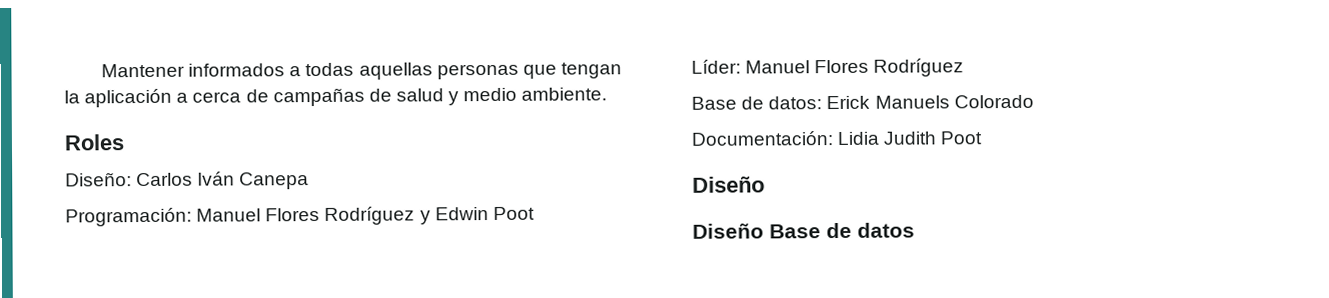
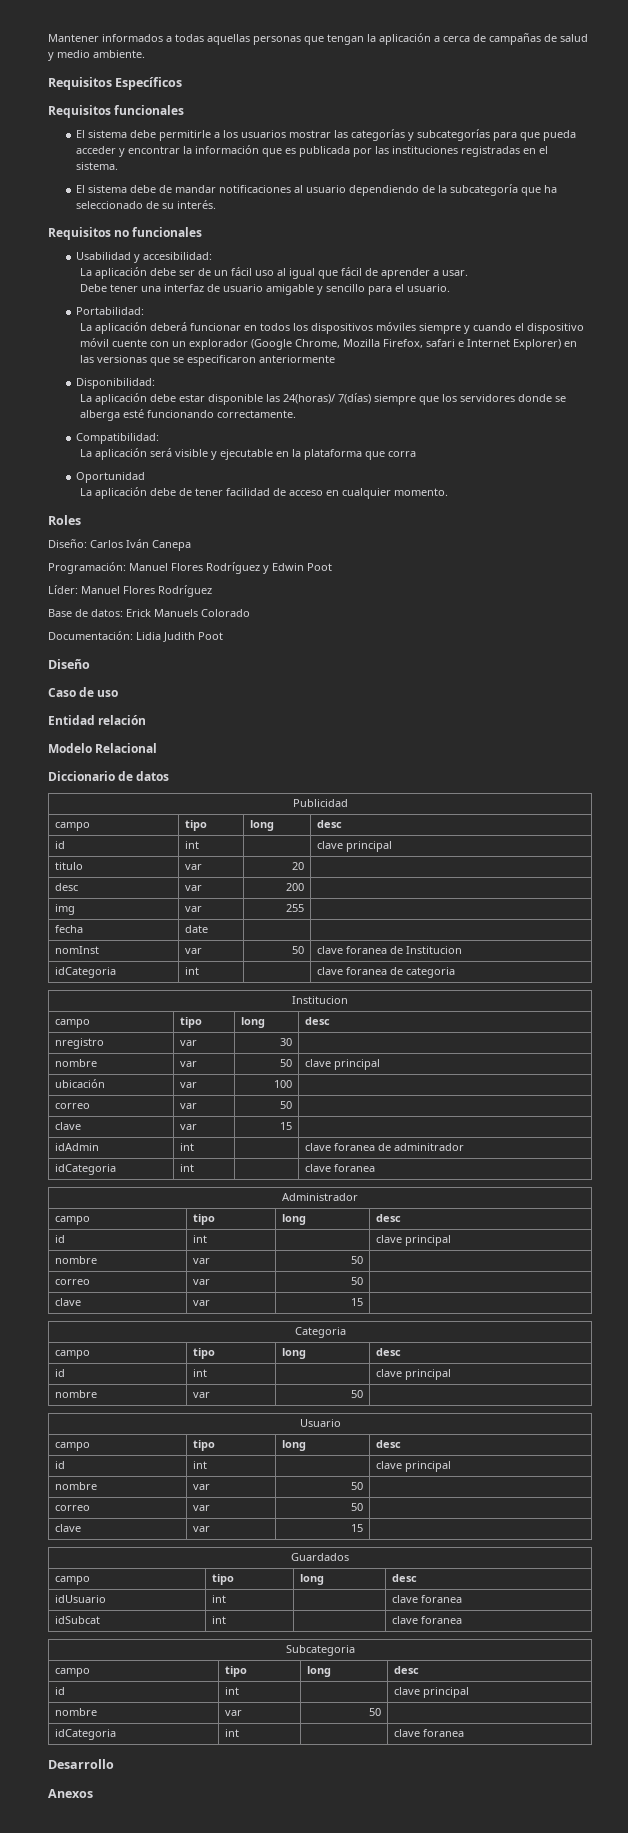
(608, 94) none -> [48,77,183,90] [48,105,185,118] [75,129,576,141] [75,145,548,157] [75,162,118,170] [75,184,557,196] [75,200,216,209] [48,227,203,240] [75,252,212,263] [79,267,468,279] [79,284,450,295] [75,307,144,315] [79,322,584,334] [79,338,577,350] [79,355,335,366] [75,378,155,389] [79,393,566,405] [79,409,296,421] [75,433,159,444] [79,448,416,460] [75,472,145,483] [79,487,448,499] // Requisitos Específicos // Requisitos funcionales // El sistema debe permitirle a los usuarios mostrar las categorías y subcategorías para que pueda acceder y encontrar la información que es publicada por las instituciones registradas en el sistema. // El sistema debe de mandar notificaciones al usuario dependiendo de la subcategoría que ha seleccionado de su interés. // Requisitos no funcionales // Usabilidad y accesibilidad: // La aplicación debe ser de un fácil uso al igual que fácil de aprender a usar. // Debe tener una interfaz de usuario amigable y sencillo para el usuario. // Portabilidad: // La aplicación deberá funcionar en todos los dispositivos móviles siempre y cuando el dispositivo móvil cuente con un explorador (Google Chrome, Mozilla Firefox, safari e Internet Explorer) en las versionas que se especificaron anteriormente // Disponibilidad: // La aplicación debe estar disponible las 24(horas)/ 7(días) siempre que los servidores donde se alberga esté funcionando correctamente. // Compatibilidad: // La aplicación será visible y ejecutable en la plataforma que corra // Oportunidad // La aplicación debe de tener facilidad de acceso en cualquier momento.
[692,222,915,239] Diseño Base de datos -> [48,687,119,697] [48,715,147,725] [48,743,158,753] [48,771,170,781] [292,799,348,807] [54,822,90,831] [184,820,207,831] [249,820,274,831] [316,820,342,828] [54,841,65,849] [184,841,199,849] [316,841,392,852] [54,862,83,870] [184,864,202,870] [292,862,305,870] [54,883,78,891] [184,885,202,891] [286,883,305,891] [54,904,75,915] [184,906,202,912] [286,904,305,912] [54,925,83,933] [184,925,208,933] [54,946,99,954] [184,948,202,954] [292,946,305,954] [316,946,462,954] [54,967,116,978] [184,967,199,975] [316,967,455,978] [292,996,348,1004] [54,1019,90,1028] [179,1017,202,1028] [240,1017,265,1028] [304,1017,330,1025] [54,1038,104,1049] [179,1040,197,1046] [280,1038,293,1046] [54,1059,97,1067] [179,1061,197,1067] [280,1059,293,1067] [304,1059,380,1070] [54,1079,105,1088] [179,1082,197,1088] [274,1080,293,1088] [54,1103,90,1109] [179,1103,197,1109] [280,1101,293,1109] [54,1122,81,1130] [179,1124,197,1130] [280,1122,293,1130] [54,1143,99,1151] [179,1143,194,1151] [304,1143,464,1151] [54,1164,116,1175] [179,1164,194,1172] [304,1164,375,1172] [282,1193,358,1201] [54,1216,90,1225] [192,1214,215,1225] [281,1214,306,1225] [375,1214,401,1222] [54,1235,65,1243] [192,1235,207,1243] [375,1235,451,1246] [54,1256,97,1264] [192,1258,210,1264] [351,1256,364,1264] [54,1279,90,1285] [192,1279,210,1285] [351,1277,364,1285] [54,1298,81,1306] [192,1300,210,1306] [351,1298,364,1306] [294,1327,346,1338] [54,1350,90,1359] [192,1348,215,1359] [281,1348,306,1359] [375,1348,401,1356] [54,1369,65,1377] [192,1369,207,1377] [375,1369,451,1380] [54,1390,97,1398] [192,1392,210,1398] [351,1390,364,1398] [299,1419,341,1427] [54,1442,90,1451] [192,1440,215,1451] [281,1440,306,1451] [375,1440,401,1448] [54,1461,65,1469] [192,1461,207,1469] [375,1461,451,1472] [54,1482,97,1490] [192,1484,210,1490] [351,1482,364,1490] [54,1505,90,1511] [192,1505,210,1511] [351,1503,364,1511] [54,1524,81,1532] [192,1526,210,1532] [351,1524,364,1532] [291,1553,349,1561] [54,1576,90,1585] [211,1574,234,1585] [299,1574,324,1585] [391,1574,417,1582] [54,1595,106,1603] [211,1595,226,1603] [391,1595,462,1603] [54,1616,100,1624] [211,1616,226,1624] [391,1616,462,1624] [285,1645,355,1656] [54,1668,90,1677] [224,1666,247,1677] [306,1666,331,1677] [393,1666,419,1674] [54,1687,65,1695] [224,1687,239,1695] [393,1687,469,1698] [54,1708,97,1716] [224,1710,242,1716] [369,1708,382,1716] [54,1729,116,1740] [224,1729,239,1737] [393,1729,464,1737] [48,1759,114,1769] [48,1789,93,1798] Caso de uso // Entidad relación // Modelo Relacional // Diccionario de datos // Publicidad // campo | tipo | long | desc // id | int | | clave principal // titulo | var | 20 | // desc | var | 200 | // img | var | 255 | // fecha | date | | // nomInst | var | 50 | clave foranea de Institucion // idCategoria | int | | clave foranea de categoria // Institucion // campo | tipo | long | desc // nregistro | var | 30 | // nombre | var | 50 | clave principal // ubicación | var | 100 | // correo | var | 50 | // clave | var | 15 | // idAdmin | int | | clave foranea de adminitrador // idCategoria | int | | clave foranea // Administrador // campo | tipo | long | desc // id | int | | clave principal // nombre | var | 50 | // correo | var | 50 | // clave | var | 15 | // Categoria // campo | tipo | long | desc // id | int | | clave principal // nombre | var | 50 | // Usuario // campo | tipo | long | desc // id | int | | clave principal // nombre | var | 50 | // correo | var | 50 | // clave | var | 15 | // Guardados // campo | tipo | long | desc // idUsuario | int | | clave foranea // idSubcat | int | | clave foranea // Subcategoria // campo | tipo | long | desc // id | int | | clave principal // nombre | var | 50 | // idCategoria | int | | clave foranea // Desarrollo // Anexos

